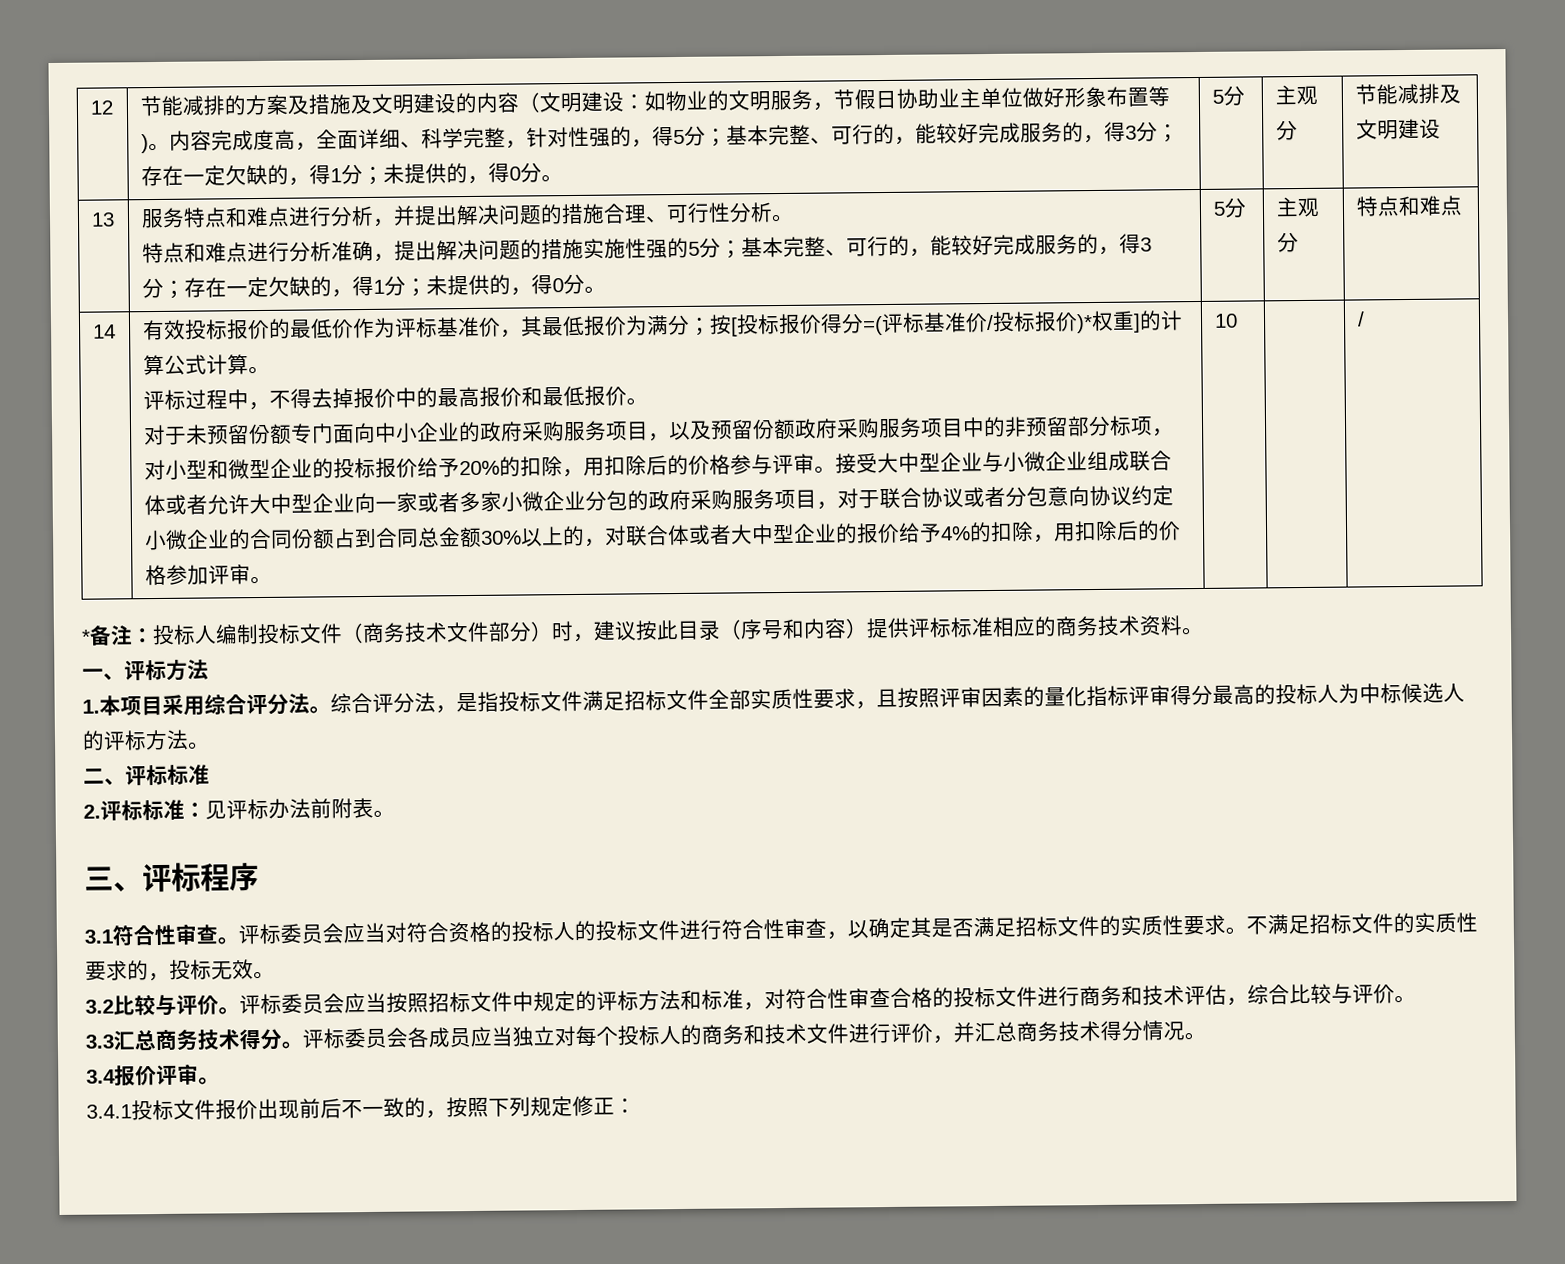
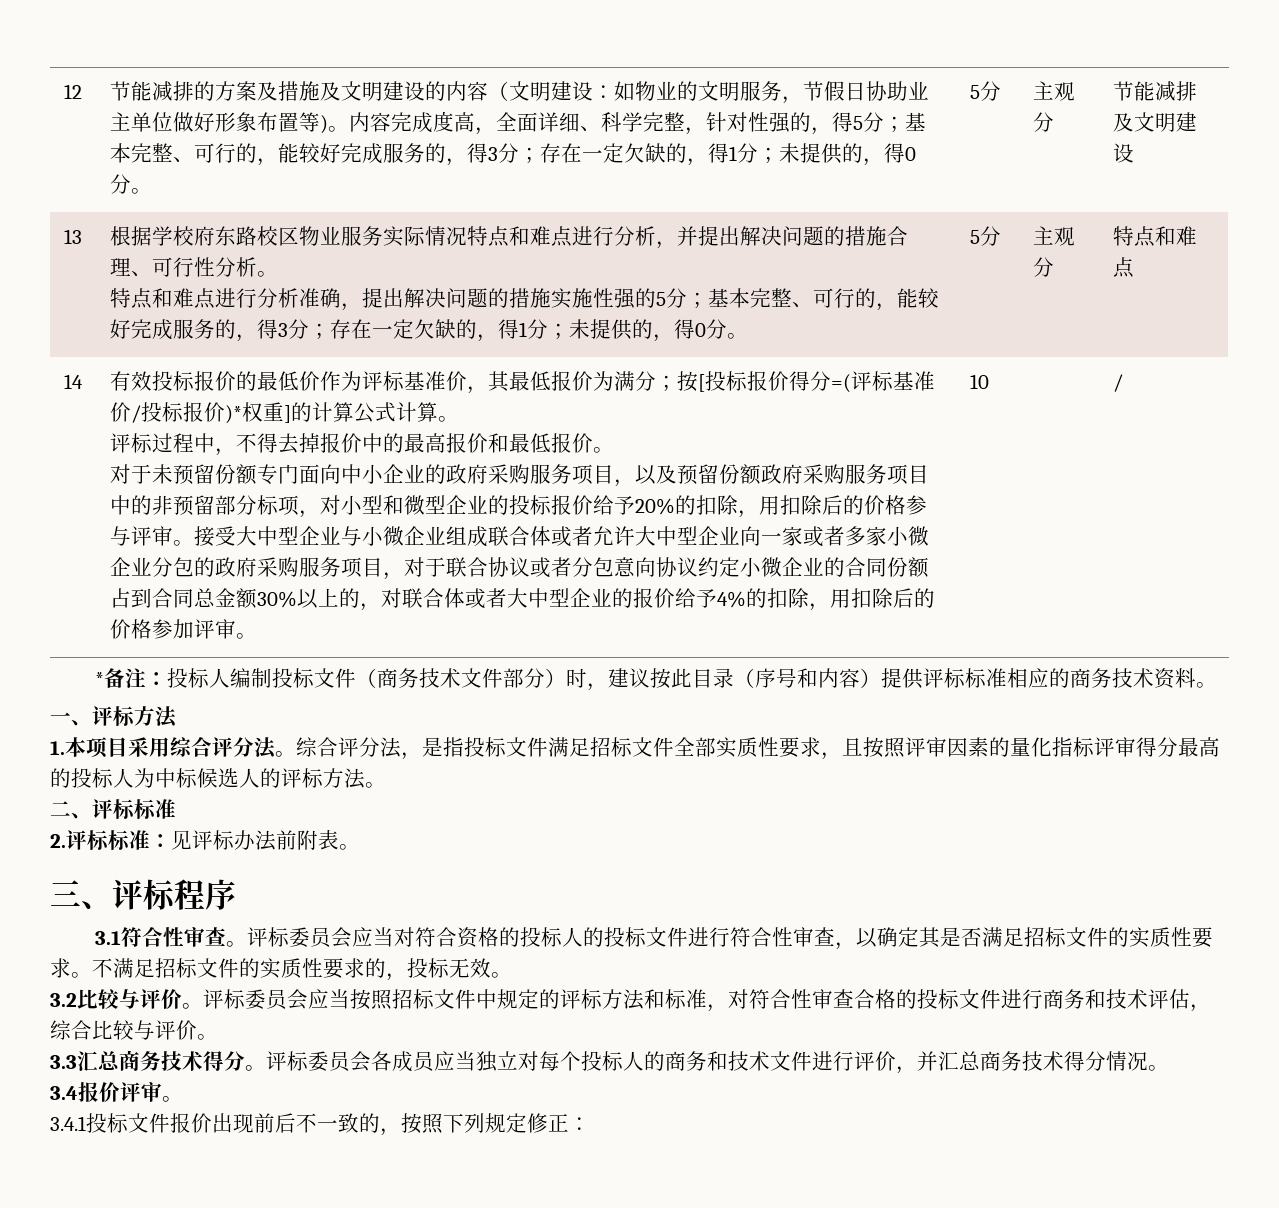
[140,207,185,229] 服务 -> [109,226,467,247] 根据学校府东路校区物业服务实际情况

